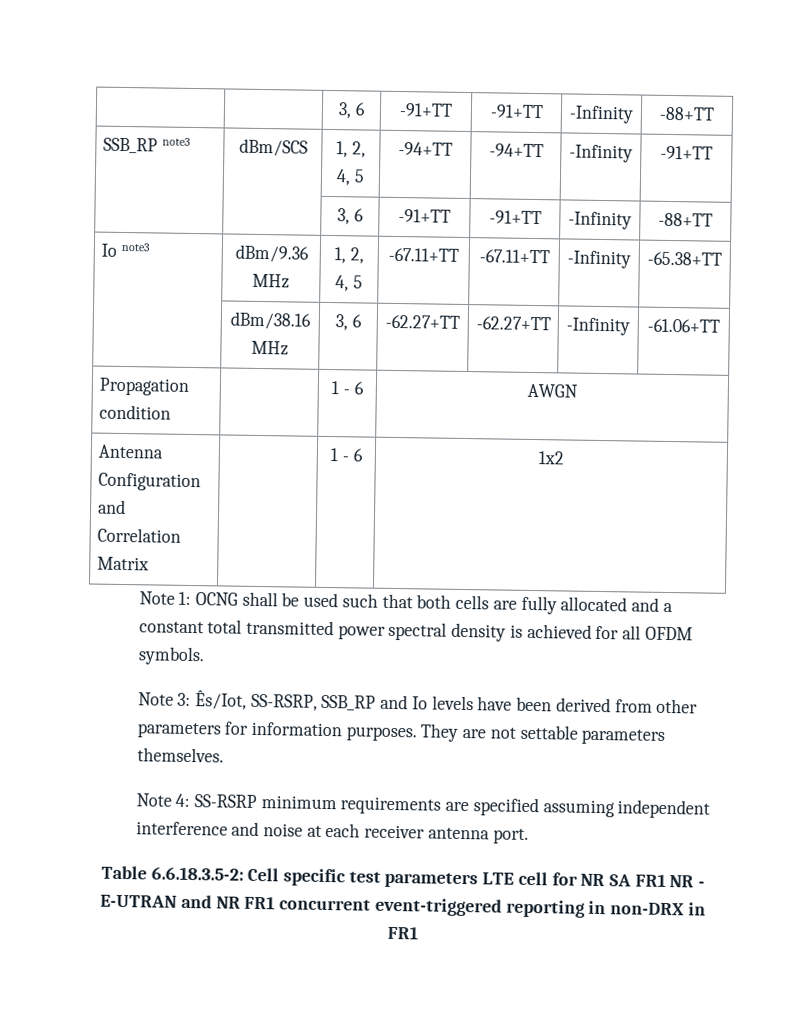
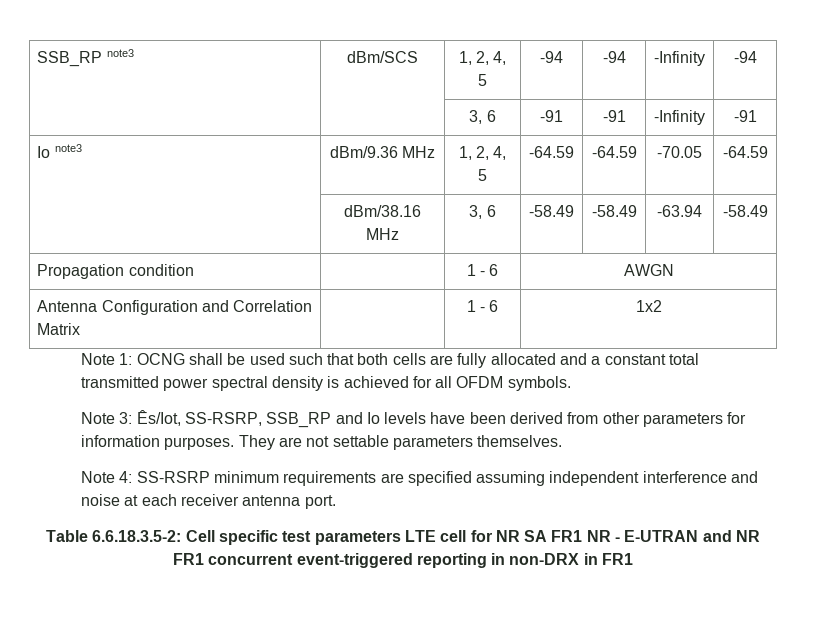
[338,102,366,119] [399,103,453,117] [489,104,544,119] [569,105,634,124] [659,106,715,121] | | 3, 6 | -91+TT | -91+TT | -Infinity | -88+TT // -> (37, 59) none
[398,141,453,156] [488,143,544,158] [569,144,633,163] [660,145,713,160] [337,208,364,225] [398,209,451,223] [488,210,542,225] [568,211,632,230] [658,212,713,227] -94+TT | -94+TT | -Infinity | -91+TT // | | 3, 6 | -91+TT | -91+TT | -Infinity | -88+TT -> [540,51,563,63] [602,51,626,63] [654,51,705,66] [733,51,757,63] [469,110,496,124] [540,110,563,122] [602,110,626,122] [654,110,705,125] [733,110,757,122] -94 | -94 | -Infinity | -94 // | | 3, 6 | -91 | -91 | -Infinity | -91
[388,247,459,262] [478,249,550,264] [567,250,631,269] [647,251,722,266] -67.11+TT | -67.11+TT | -Infinity | -65.38+TT -> [529,146,574,158] [591,146,637,158] [657,146,702,158] [722,146,768,158] -64.59 | -64.59 | -70.05 | -64.59
[385,314,460,329] [475,316,551,331] [566,317,630,336] [647,318,720,333] -62.27+TT | -62.27+TT | -Infinity | -61.06+TT -> [529,205,574,217] [591,205,637,217] [657,205,702,217] [722,205,768,217] -58.49 | -58.49 | -63.94 | -58.49

